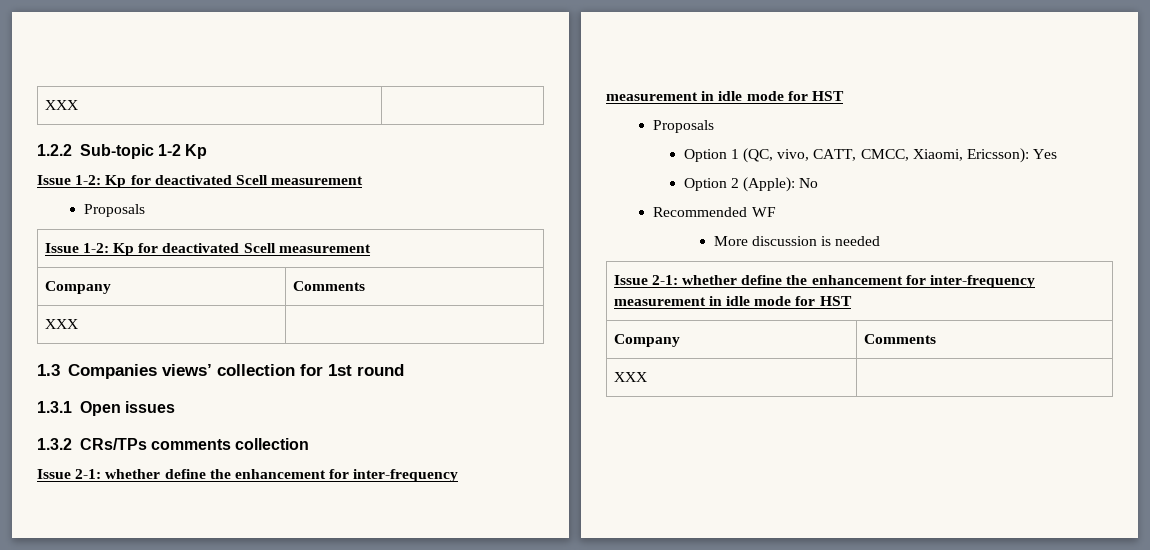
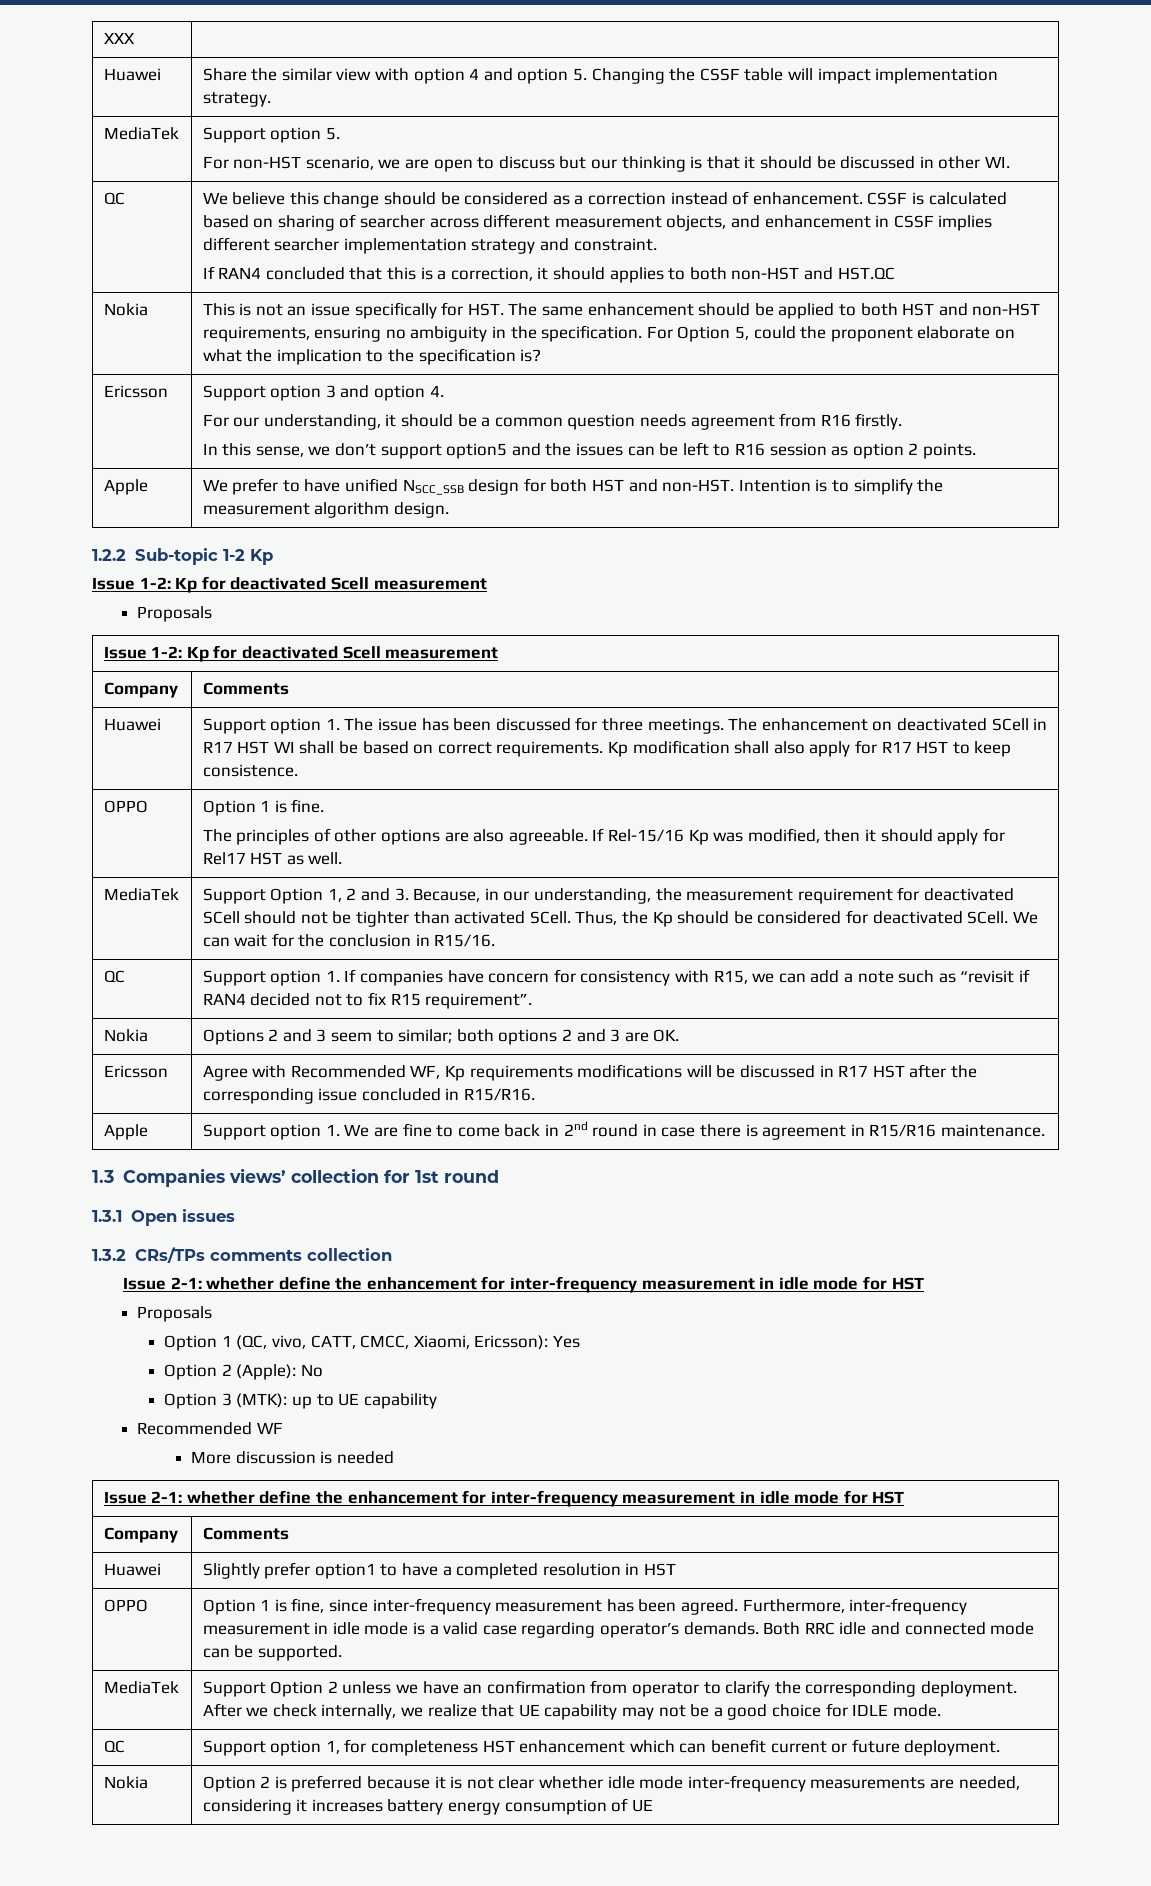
[44,100,78,110] XXX | -> [103,32,135,44] [103,68,161,81] [202,68,999,84] [202,92,271,107] [103,127,179,140] [202,127,340,143] [202,156,1010,172] [103,192,125,205] [202,191,1007,208] [202,214,993,231] [202,237,657,254] [202,266,895,283] [103,303,148,316] [202,302,1041,319] [202,325,1015,342] [202,348,542,365] [103,385,168,398] [202,385,444,401] [202,413,903,430] [202,442,976,459] [103,479,148,495] [202,478,944,495] [202,502,449,518] XXX | // Huawei | Share the similar view with option 4 and option 5. Changing the CSSF table will impact implementation strategy. // MediaTek | Support option 5. // For non-HST scenario, we are open to discuss but our thinking is that it should be discussed in other WI. // QC | We believe this change should be considered as a correction instead of enhancement. CSSF is calculated based on sharing of searcher across different measurement objects, and enhancement in CSSF implies different searcher implementation strategy and constraint. // If RAN4 concluded that this is a correction, it should applies to both non-HST and HST.QC // Nokia | This is not an issue specifically for HST. The same enhancement should be applied to both HST and non-HST requirements, ensuring no ambiguity in the specification. For Option 5, could the proponent elaborate on what the implication to the specification is? // Ericsson | Support option 3 and option 4. // For our understanding, it should be a common question needs agreement from R16 firstly. // In this sense, we don’t support option5 and the issues can be left to R16 session as option 2 points. // Apple | We prefer to have unified NSCC_SSB design for both HST and non-HST. Intention is to simplify the measurement algorithm design.
[44,319,78,329] XXX | -> [103,718,161,731] [202,717,1048,734] [202,740,1012,757] [202,764,298,777] [103,800,148,813] [202,799,325,816] [202,828,1005,845] [202,852,343,865] [103,888,179,901] [202,887,1014,904] [202,910,1038,927] [202,933,496,947] [103,970,125,983] [202,969,1030,986] [202,992,533,1009] [103,1029,148,1042] [202,1029,680,1045] [103,1065,168,1078] [202,1064,977,1081] [202,1088,536,1104] [103,1124,148,1140] [202,1121,1045,1140] Huawei | Support option 1. The issue has been discussed for three meetings. The enhancement on deactivated SCell in R17 HST WI shall be based on correct requirements. Kp modification shall also apply for R17 HST to keep consistence. // OPPO | Option 1 is fine. // The principles of other options are also agreeable. If Rel-15/16 Kp was modified, then it should apply for Rel17 HST as well. // MediaTek | Support Option 1, 2 and 3. Because, in our understanding, the measurement requirement for deactivated SCell should not be tighter than activated SCell. Thus, the Kp should be considered for deactivated SCell. We can wait for the conclusion in R15/16. // QC | Support option 1. If companies have concern for consistency with R15, we can add a note such as “revisit if RAN4 decided not to fix R15 requirement”. // Nokia | Options 2 and 3 seem to similar; both options 2 and 3 are OK. // Ericsson | Agree with Recommended WF, Kp requirements modifications will be discussed in R17 HST after the corresponding issue concluded in R15/R16. // Apple | Support option 1. We are fine to come back in 2nd round in case there is agreement in R15/R16 maintenance.
(819, 183) none -> [164,1393,437,1409] // Option 3 (MTK): up to UE capability
[613,372,647,382] XXX | -> [103,1563,161,1576] [202,1562,677,1579] [103,1599,148,1612] [202,1598,968,1615] [202,1622,1035,1638] [202,1645,342,1661] [103,1681,179,1694] [202,1680,1017,1697] [202,1703,941,1720] [103,1740,125,1753] [202,1739,1001,1756] [103,1776,148,1789] [202,1775,1020,1792] [202,1798,653,1815] Huawei | Slightly prefer option1 to have a completed resolution in HST // OPPO | Option 1 is fine, since inter-frequency measurement has been agreed. Furthermore, inter-frequency measurement in idle mode is a valid case regarding operator’s demands. Both RRC idle and connected mode can be supported. // MediaTek | Support Option 2 unless we have an confirmation from operator to clarify the corresponding deployment. After we check internally, we realize that UE capability may not be a good choice for IDLE mode. // QC | Support option 1, for completeness HST enhancement which can benefit current or future deployment. // Nokia | Option 2 is preferred because it is not clear whether idle mode inter-frequency measurements are needed, considering it increases battery energy consumption of UE

